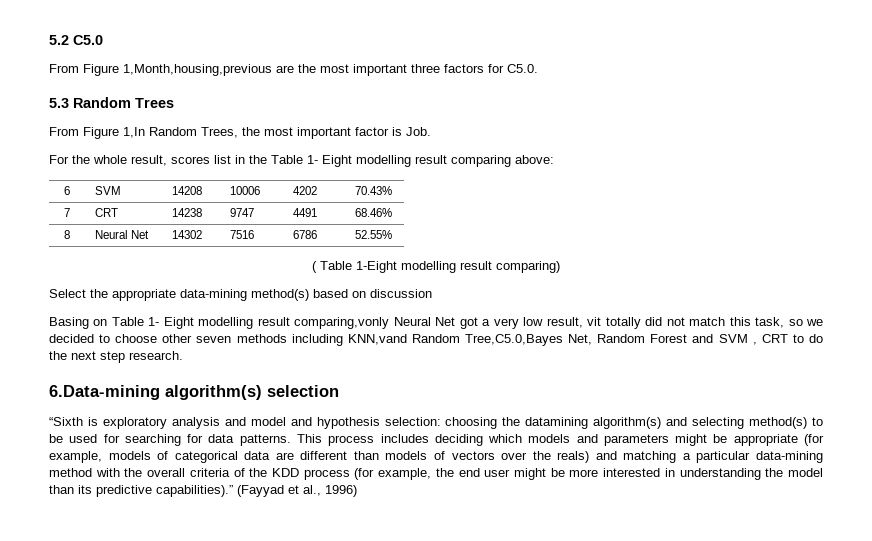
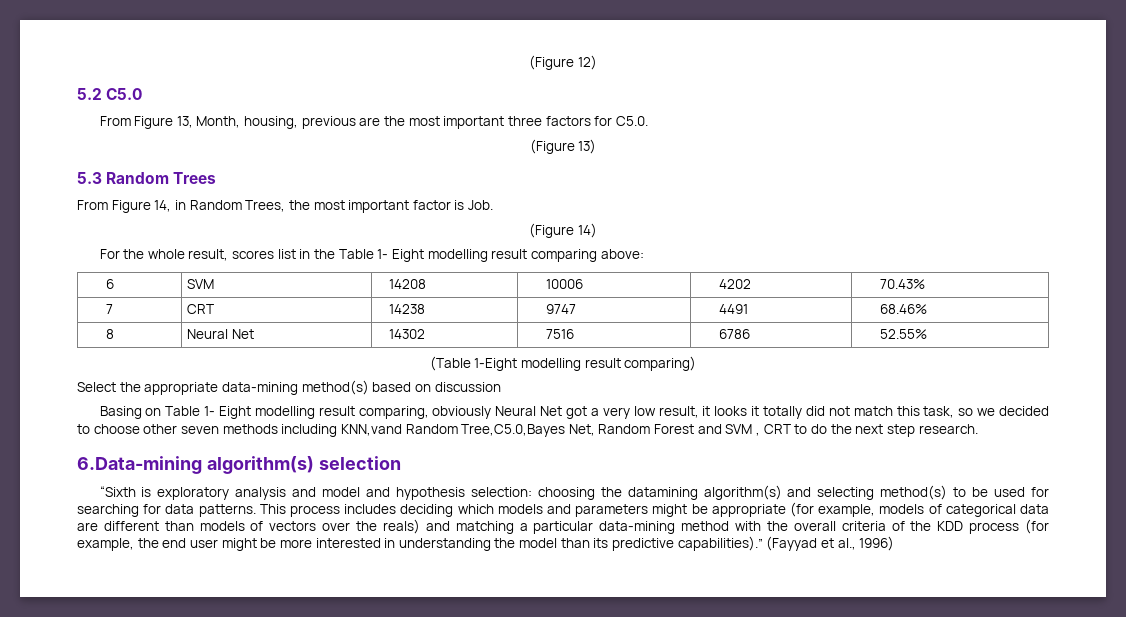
(49, 40) none -> [529,55,597,70] (Figure 12) //
[123,64,272,76] 1,Month,housing,previous -> [176,116,356,129] 13, Month, housing, previous
(538, 68) none -> [529,139,597,154] // (Figure 13)
[123,127,145,138] 1,In -> [154,200,186,212] 14, in
(431, 131) none -> [529,223,597,238] // (Figure 14)
[312,261,352,273] ( Table -> [429,356,471,371] (Table
[294,317,390,329] comparing,vonly -> [358,406,492,419] comparing, obviously
[587,317,602,326] vit -> [702,406,760,416] it looks it

